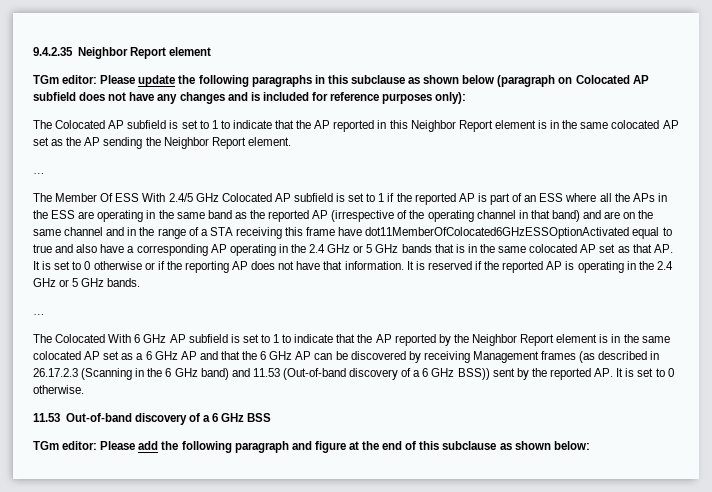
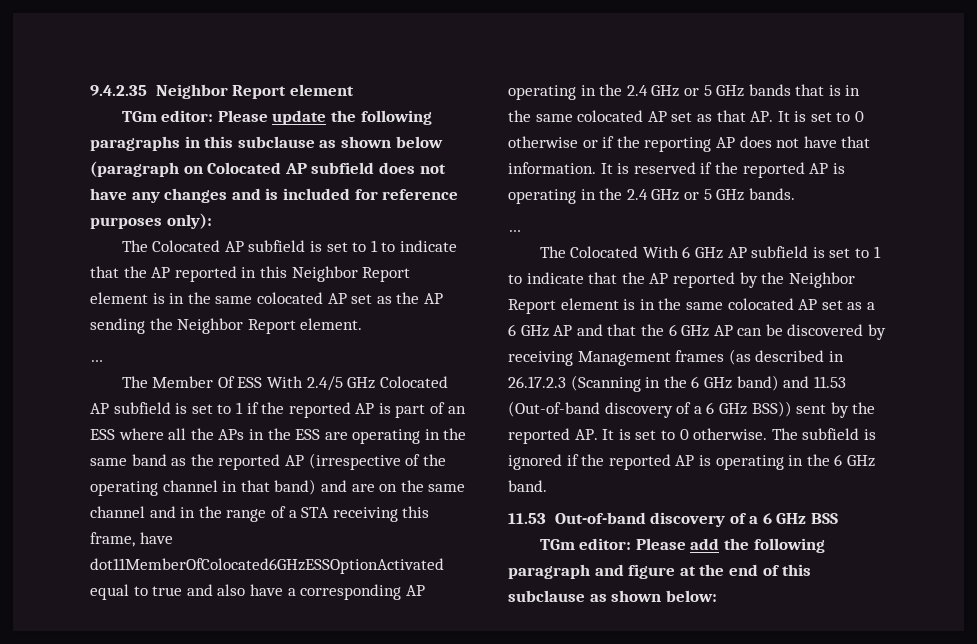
[306,227,336,236] frame -> [90,532,135,547] frame,
(84, 389) none -> [771,428,876,440] [508,454,875,470] [508,480,547,492] The subfield is ignored if the reported AP is operating in the 6 GHz band.

